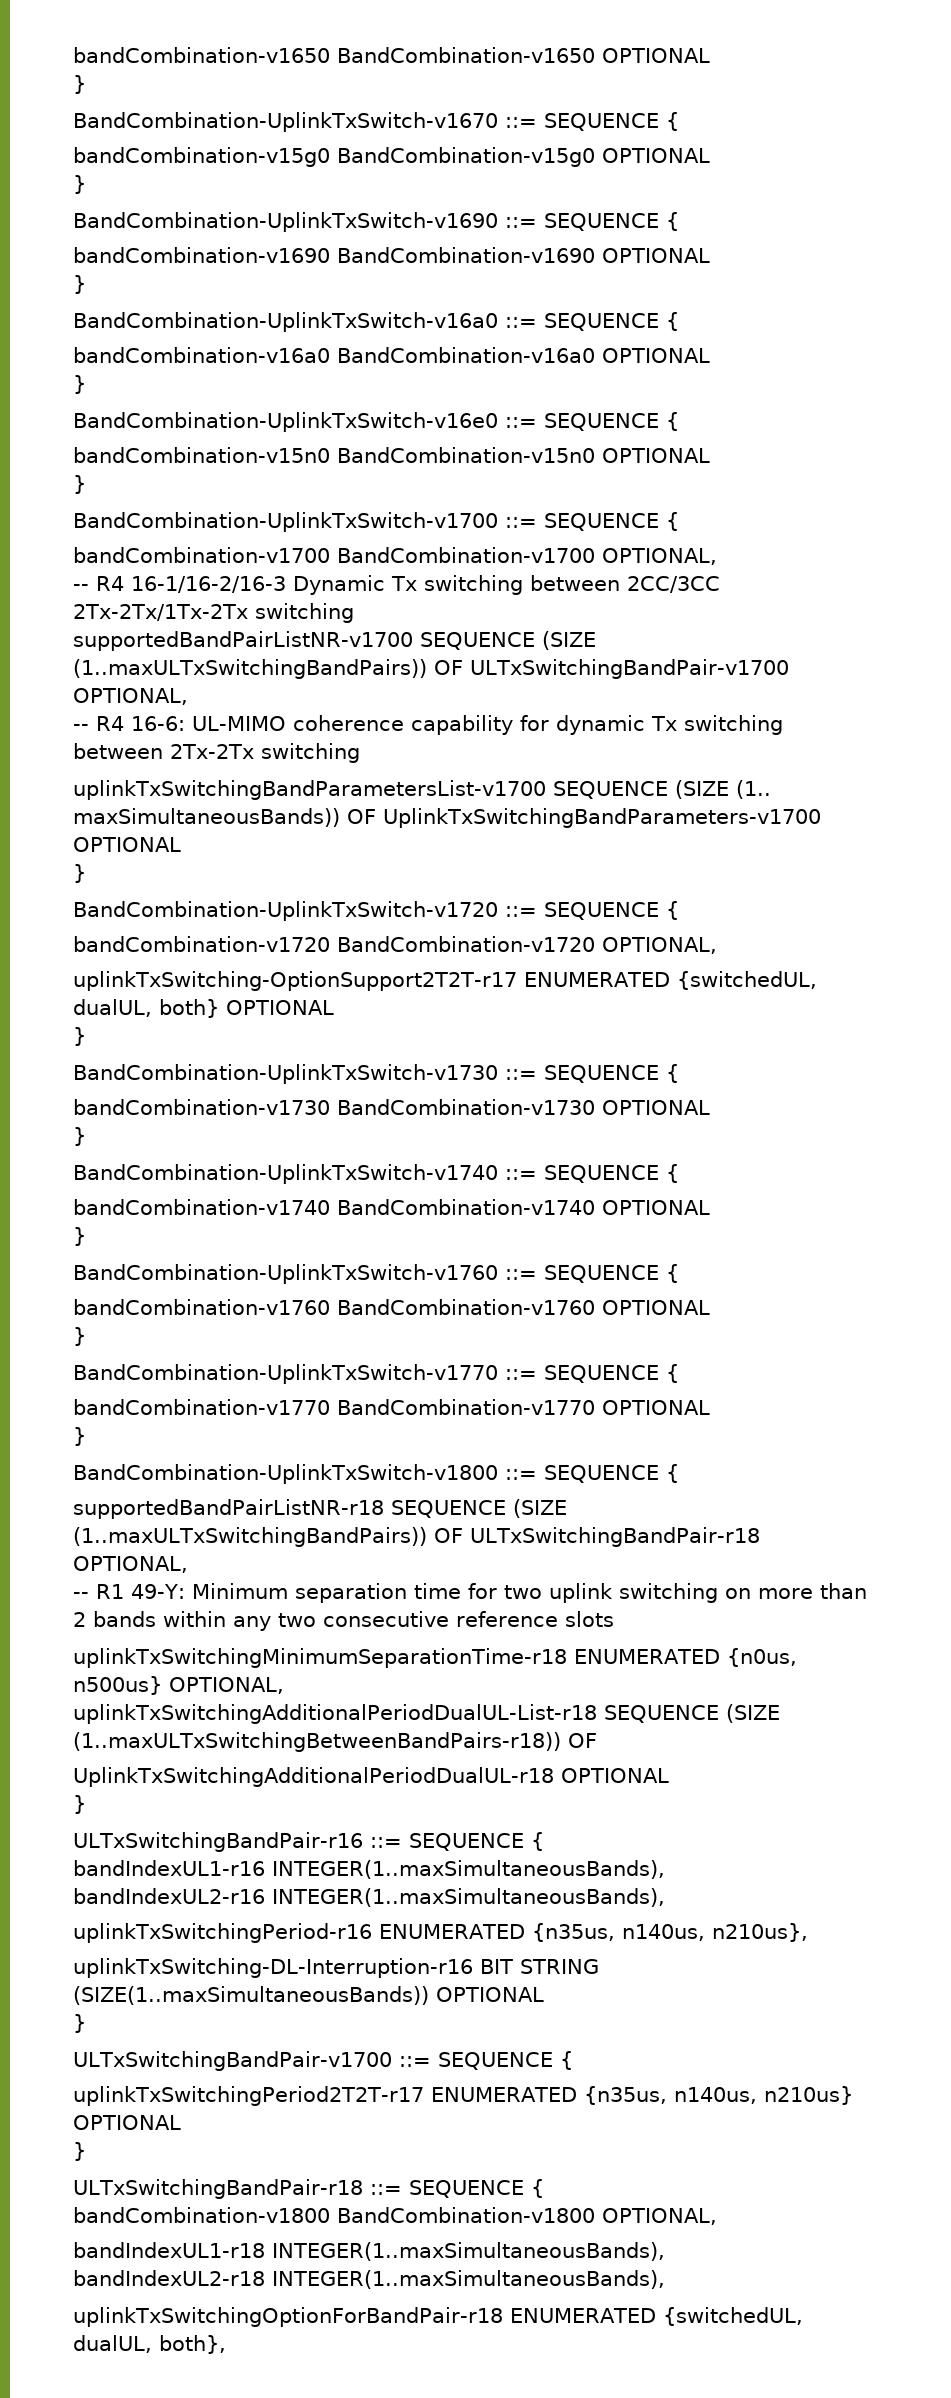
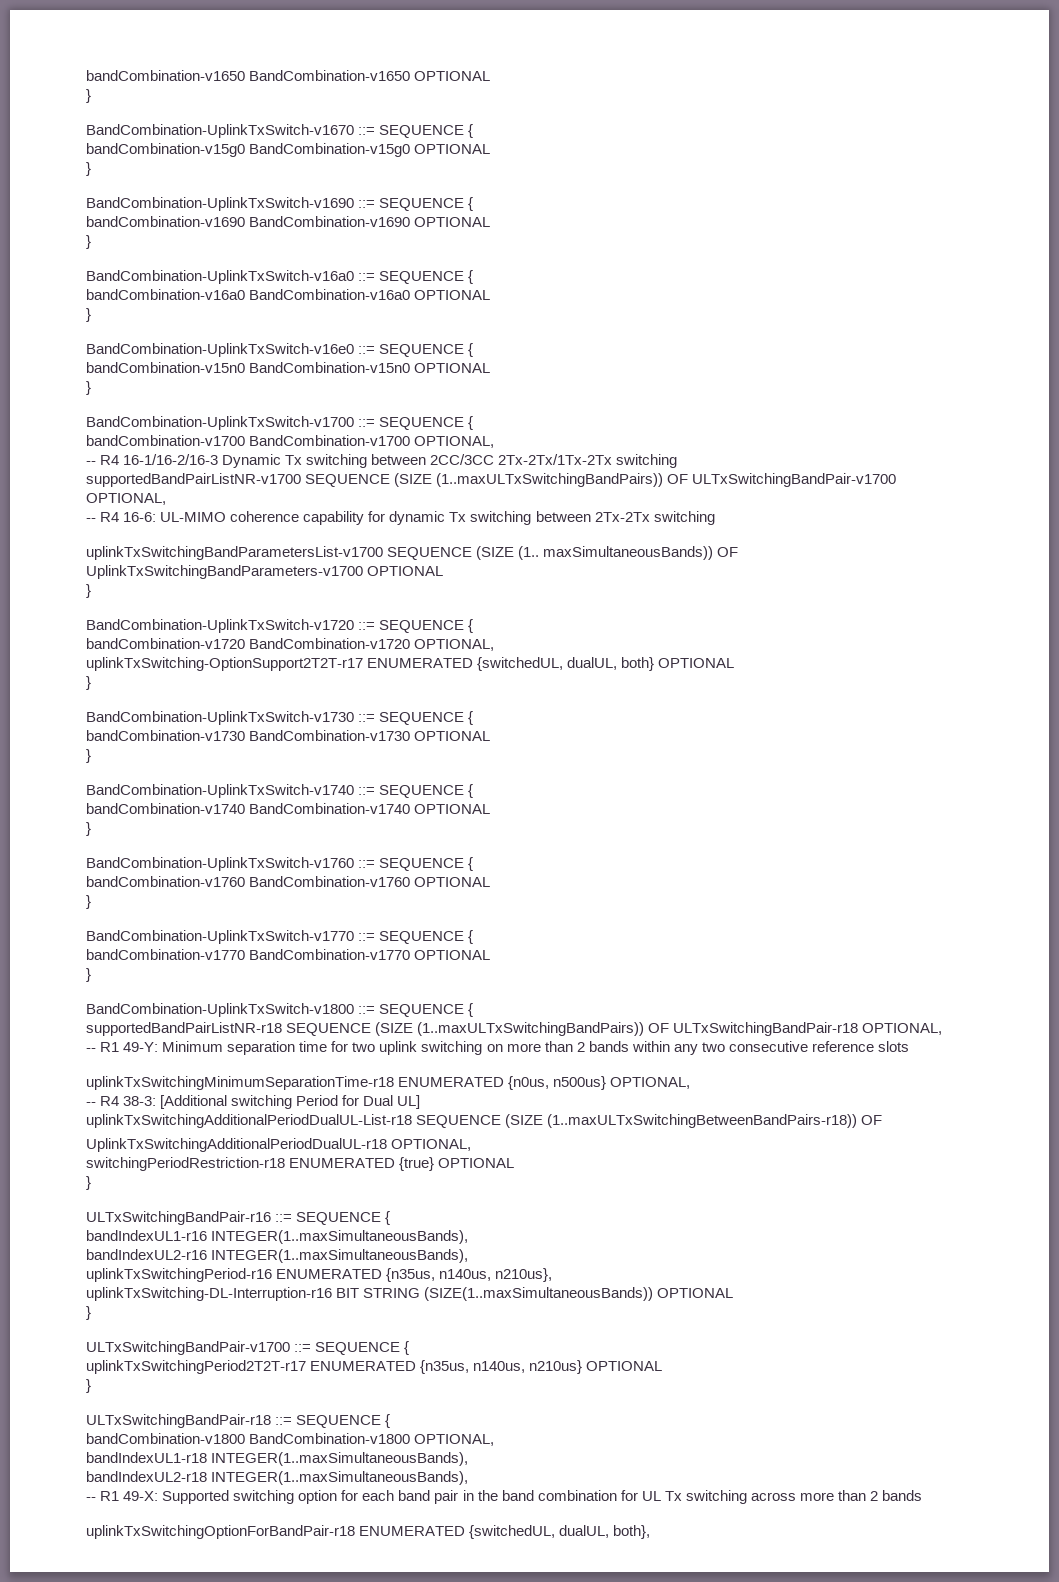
(284, 1685) none -> [86,1095,421,1109] // -- R4 38-3: [Additional switching Period for Dual UL]
(554, 1777) none -> [391,1139,472,1151] [86,1157,435,1171] OPTIONAL, // switchingPeriodRestriction-r18 ENUMERATED {true}
(665, 2279) none -> [86,1490,923,1504] // -- R1 49-X: Supported switching option for each band pair in the band combination for UL Tx switching across more than 2 bands

